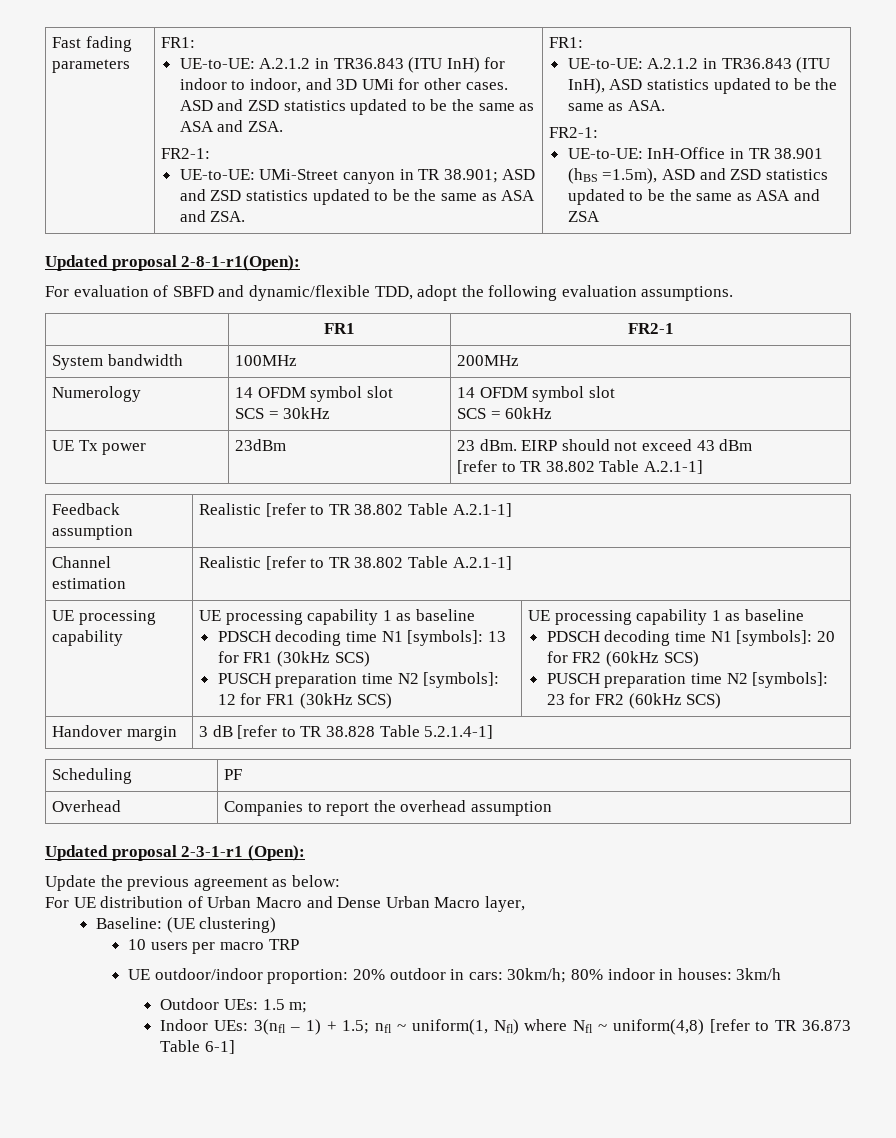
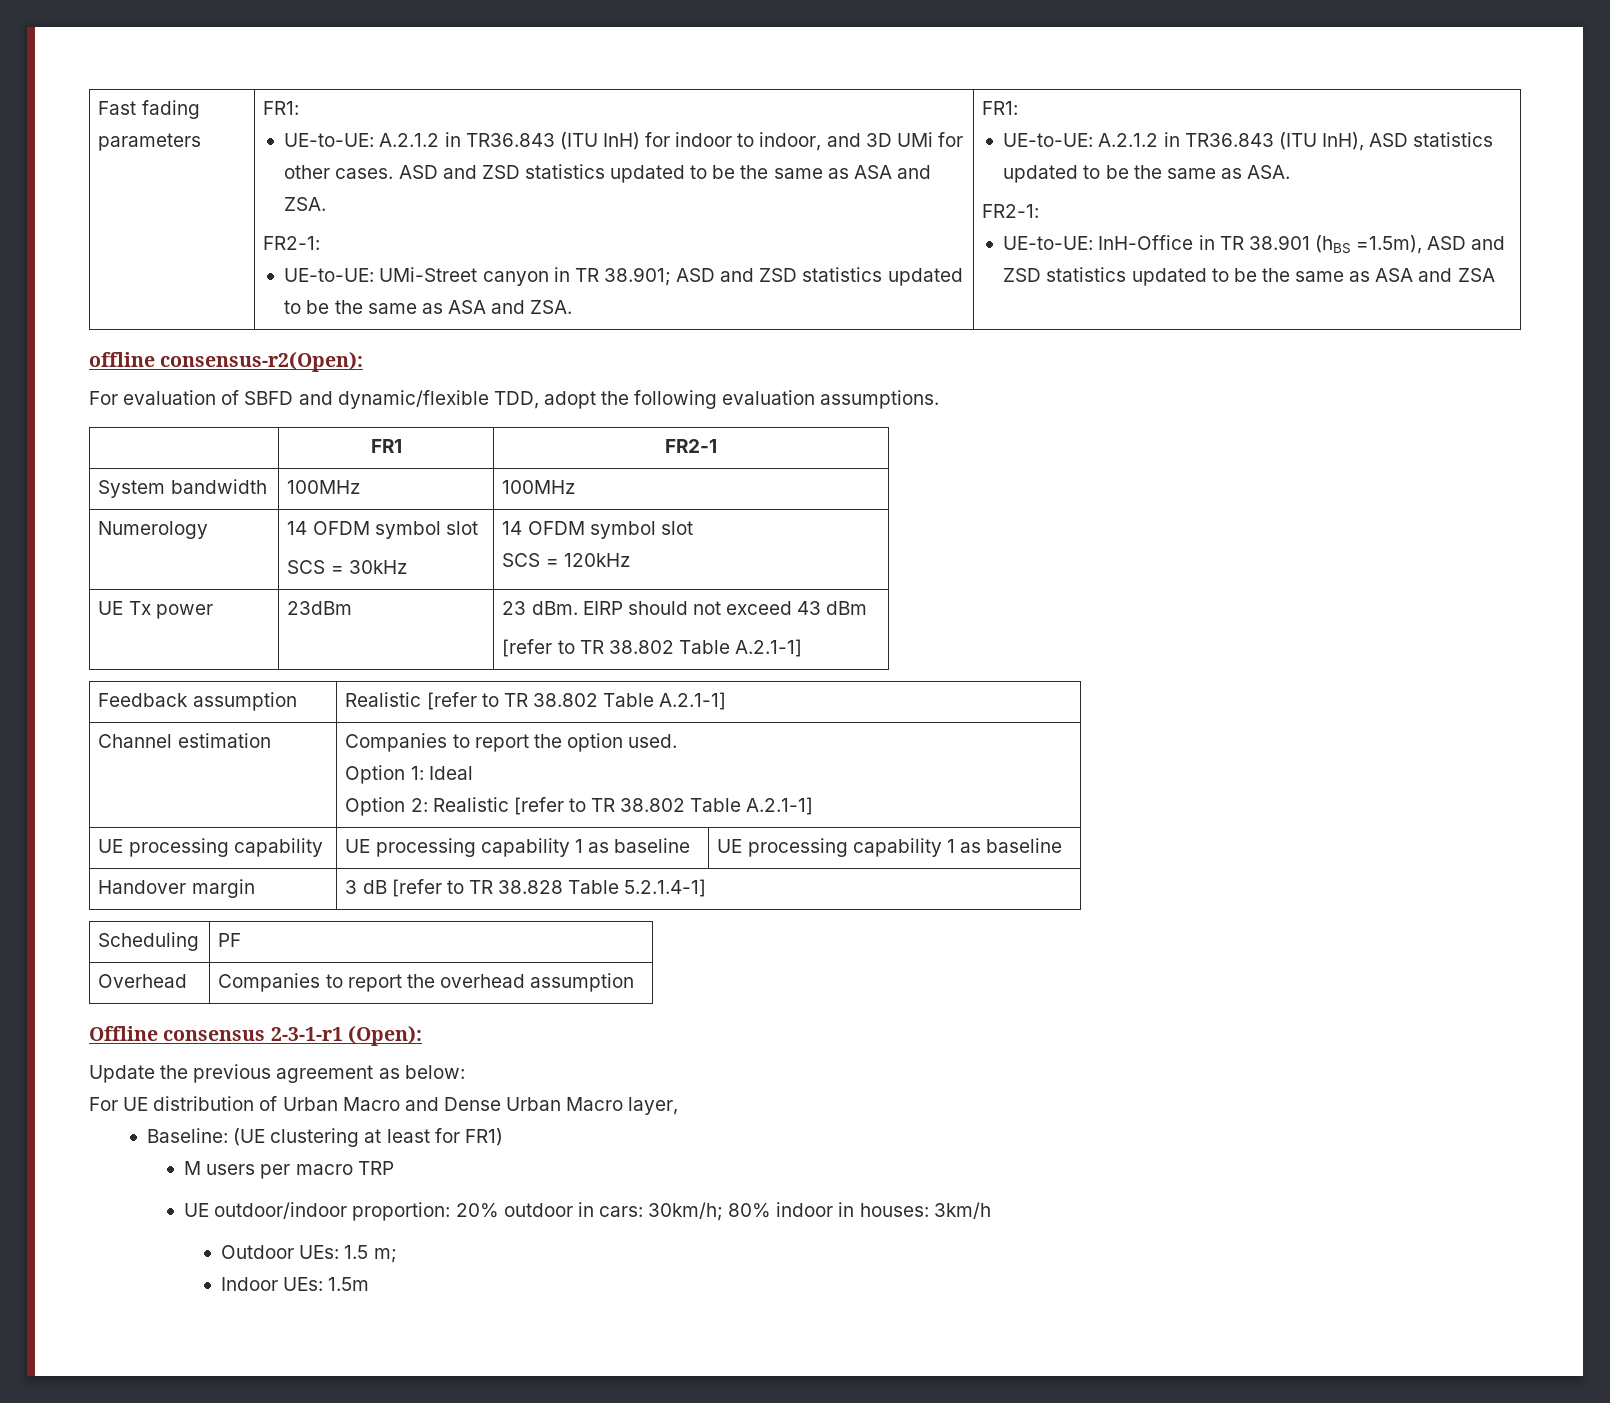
[45,255,301,271] Updated proposal 2-8-1-r1(Open): -> [89,351,364,372] offline consensus-r2(Open):
[457,355,520,366] 200MHz -> [502,480,577,494] 100MHz
[505,407,553,419] 60kHz -> [563,553,631,567] 120kHz
(127, 583) none -> [345,733,678,752] [345,765,473,784] [345,797,428,816] Companies to report the option used. // Option 1: Ideal // Option 2:
[217,630,506,646] [217,651,370,667] [217,672,500,688] [217,693,393,709] [528,609,805,625] [546,630,835,646] [546,651,699,667] [546,672,829,688] [546,693,722,709] // PDSCH decoding time N1 [symbols]: 13 for FR1 (30kHz SCS) // PUSCH preparation time N2 [symbols]: 12 for FR1 (30kHz SCS) | UE processing capability 1 as baseline // PDSCH decoding time N1 [symbols]: 20 for FR2 (60kHz SCS) // PUSCH preparation time N2 [symbols]: 23 for FR2 (60kHz SCS) -> [717,838,1063,857] | UE processing capability 1 as baseline
[45,845,177,861] Updated proposal -> [89,1026,266,1041] Offline consensus
[199,917,277,933] [128,939,147,950] clustering) // 10 -> [270,1128,503,1147] [184,1161,202,1175] clustering at least for FR1) // M
[254,1019,852,1035] [160,1040,236,1054] 3(nfl – 1) + 1.5; nfl ~ uniform(1, Nfl) where Nfl ~ uniform(4,8) [refer to TR 36.873 Table 6-1] -> [328,1277,370,1291] 1.5m

